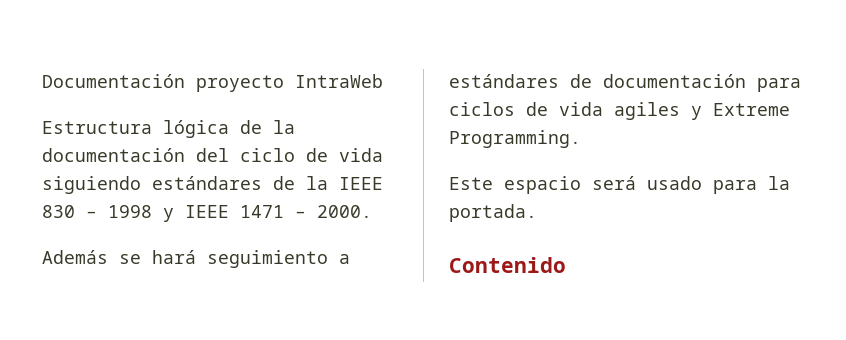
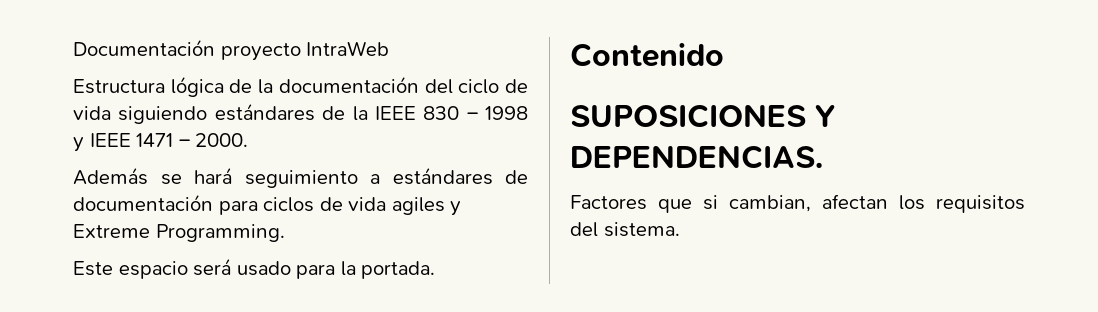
(566, 265) none -> [570,104,835,128] [570,145,823,169] [570,194,1025,213] [570,222,680,237] // SUPOSICIONES Y DEPENDENCIAS. // Factores que si cambian, afectan los requisitos del sistema.

